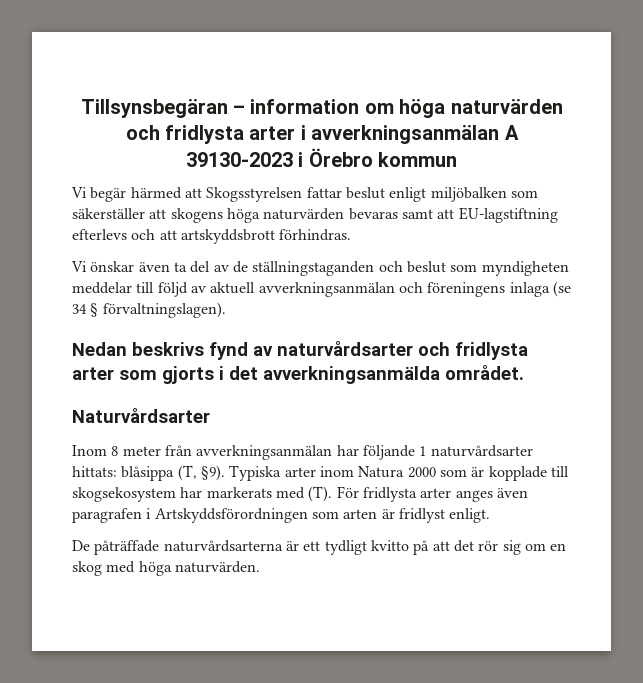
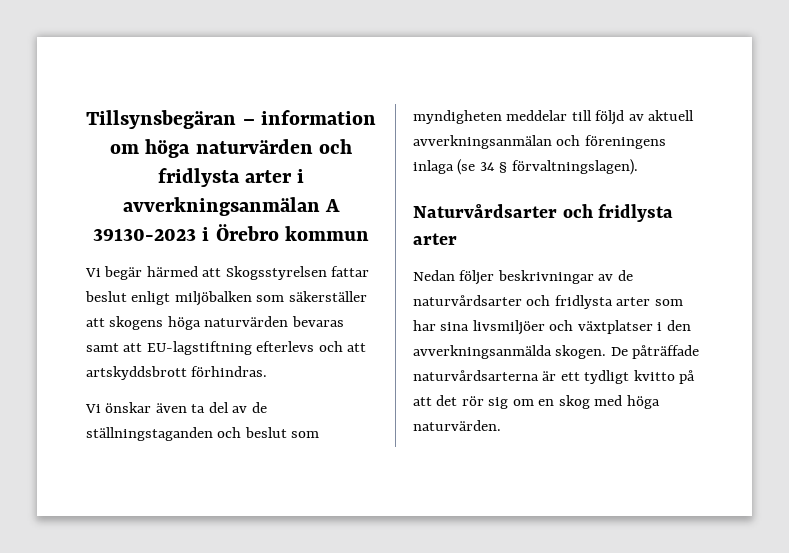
[72,342,273,360] Nedan beskrivs fynd av -> [413,204,674,222] [413,233,457,245] [413,270,633,285] Naturvårdsarter och fridlysta arter // Nedan följer beskrivningar av de
[162,365,524,384] [72,408,210,423] [72,445,533,460] [72,465,569,481] [72,486,528,502] [72,508,491,523] gjorts i det avverkningsanmälda området. // Naturvårdsarter // Inom 8 meter från avverkningsanmälan har följande 1 naturvårdsarter hittats: blåsippa (T, §9). Typiska arter inom Natura 2000 som är kopplade till skogsekosystem har markerats med (T). För fridlysta arter anges även paragrafen i Artskyddsförordningen som arten är fridlyst enligt. // -> [413,320,691,335] [413,345,607,359] har sina livsmiljöer och växtplatser i den avverkningsanmälda skogen.

